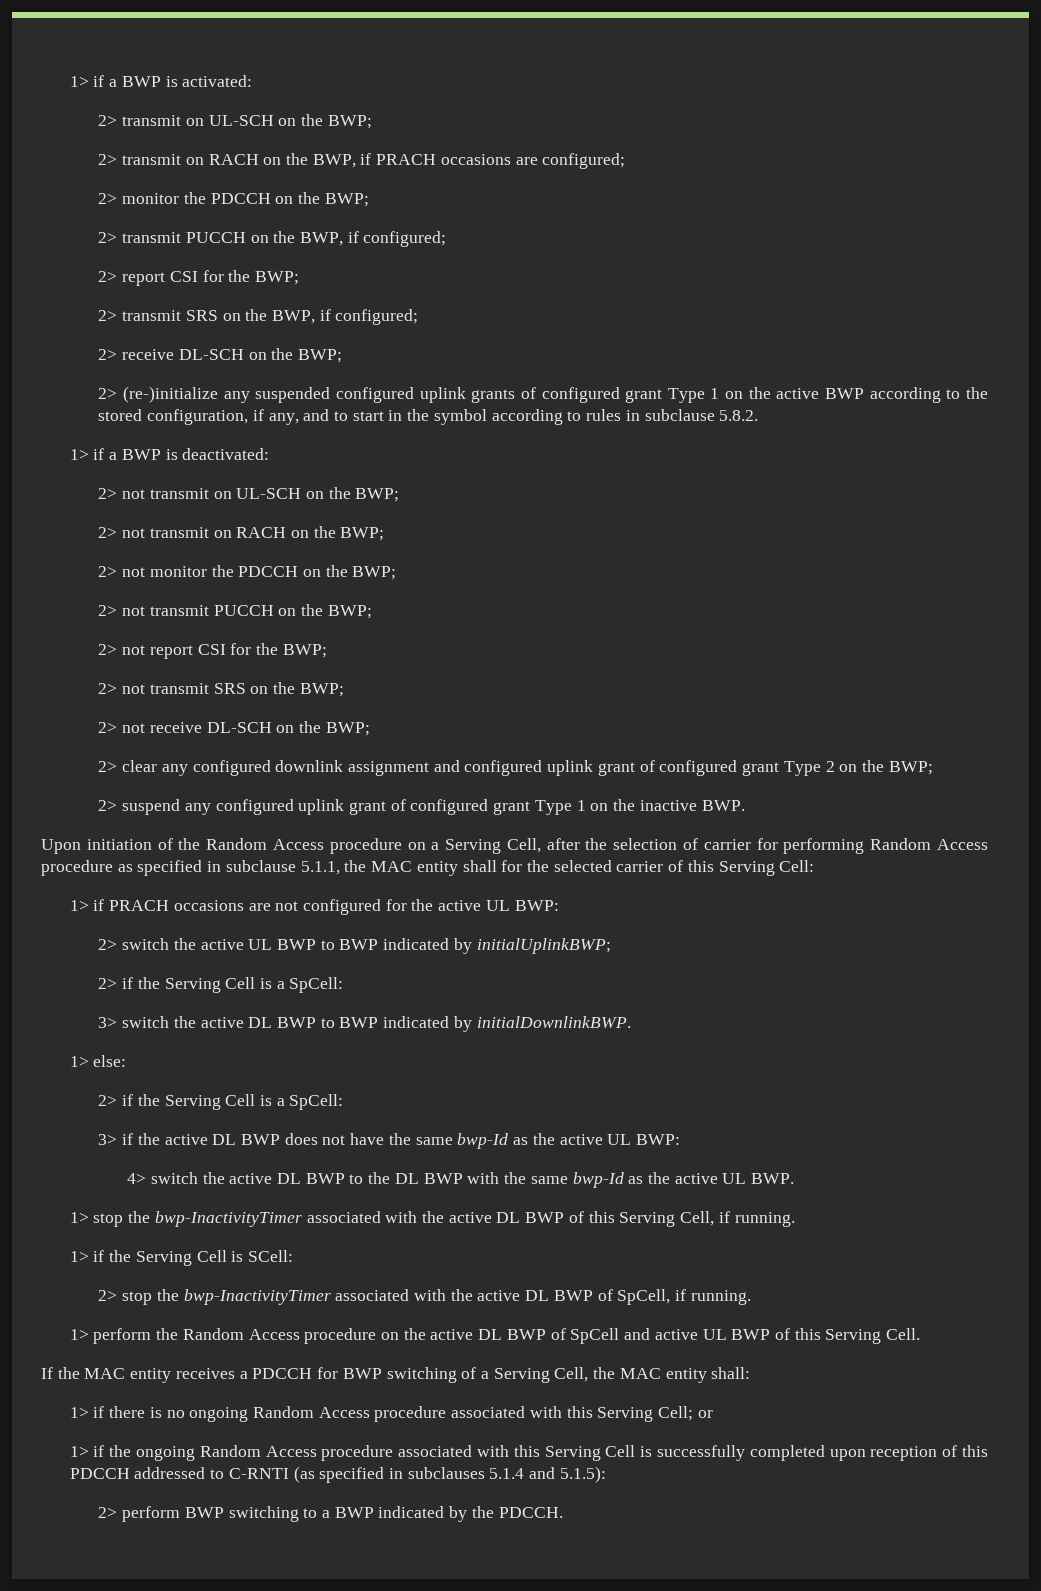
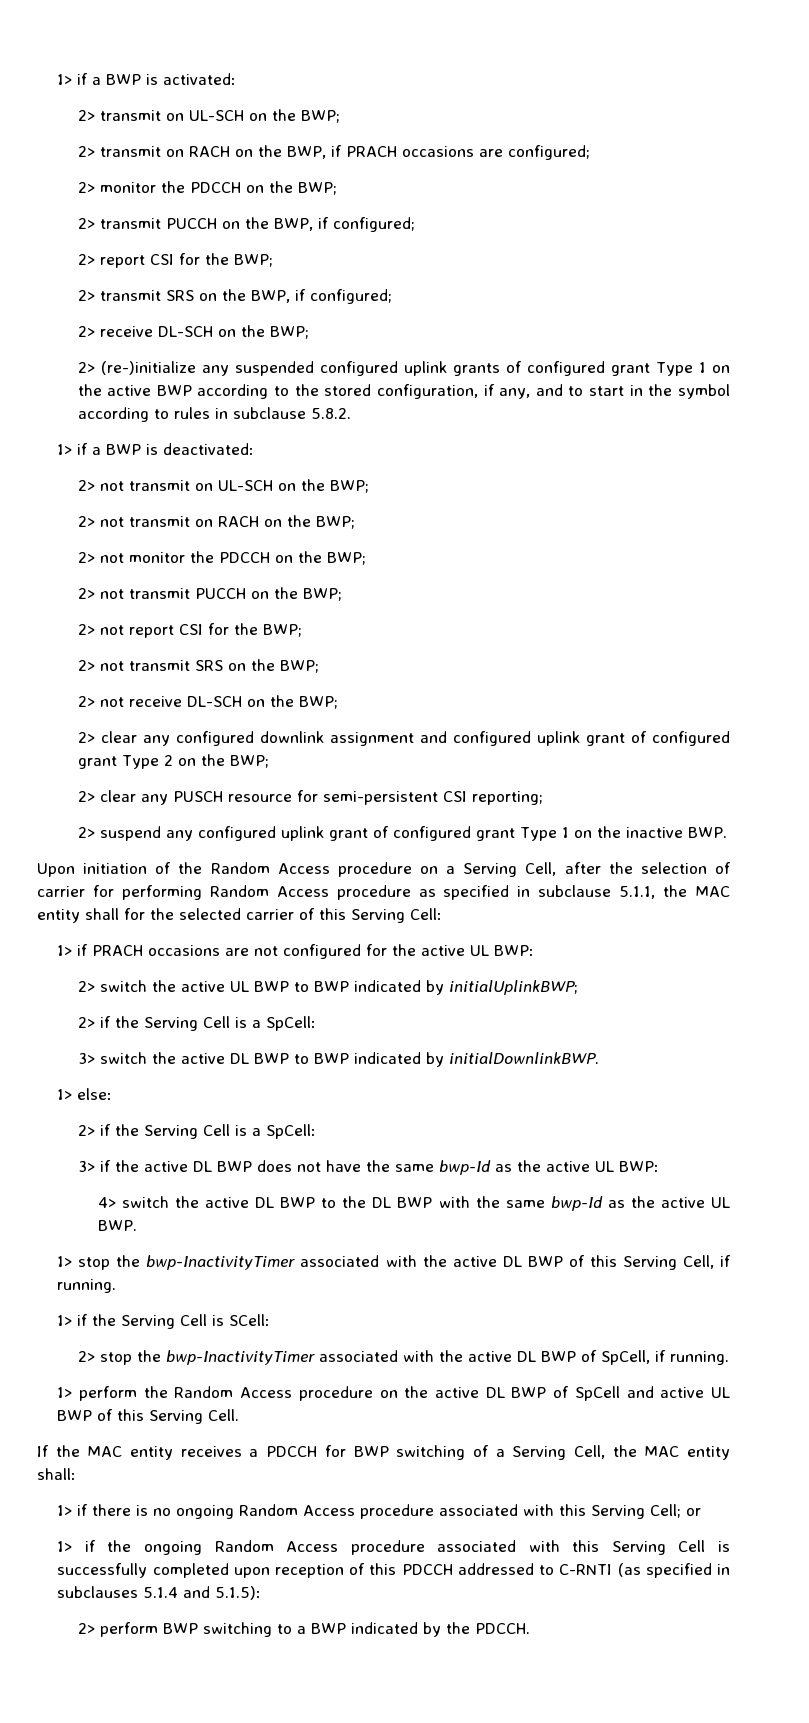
(933, 768) none -> [77,790,543,805] // 2> clear any PUSCH resource for semi-persistent CSI reporting;

